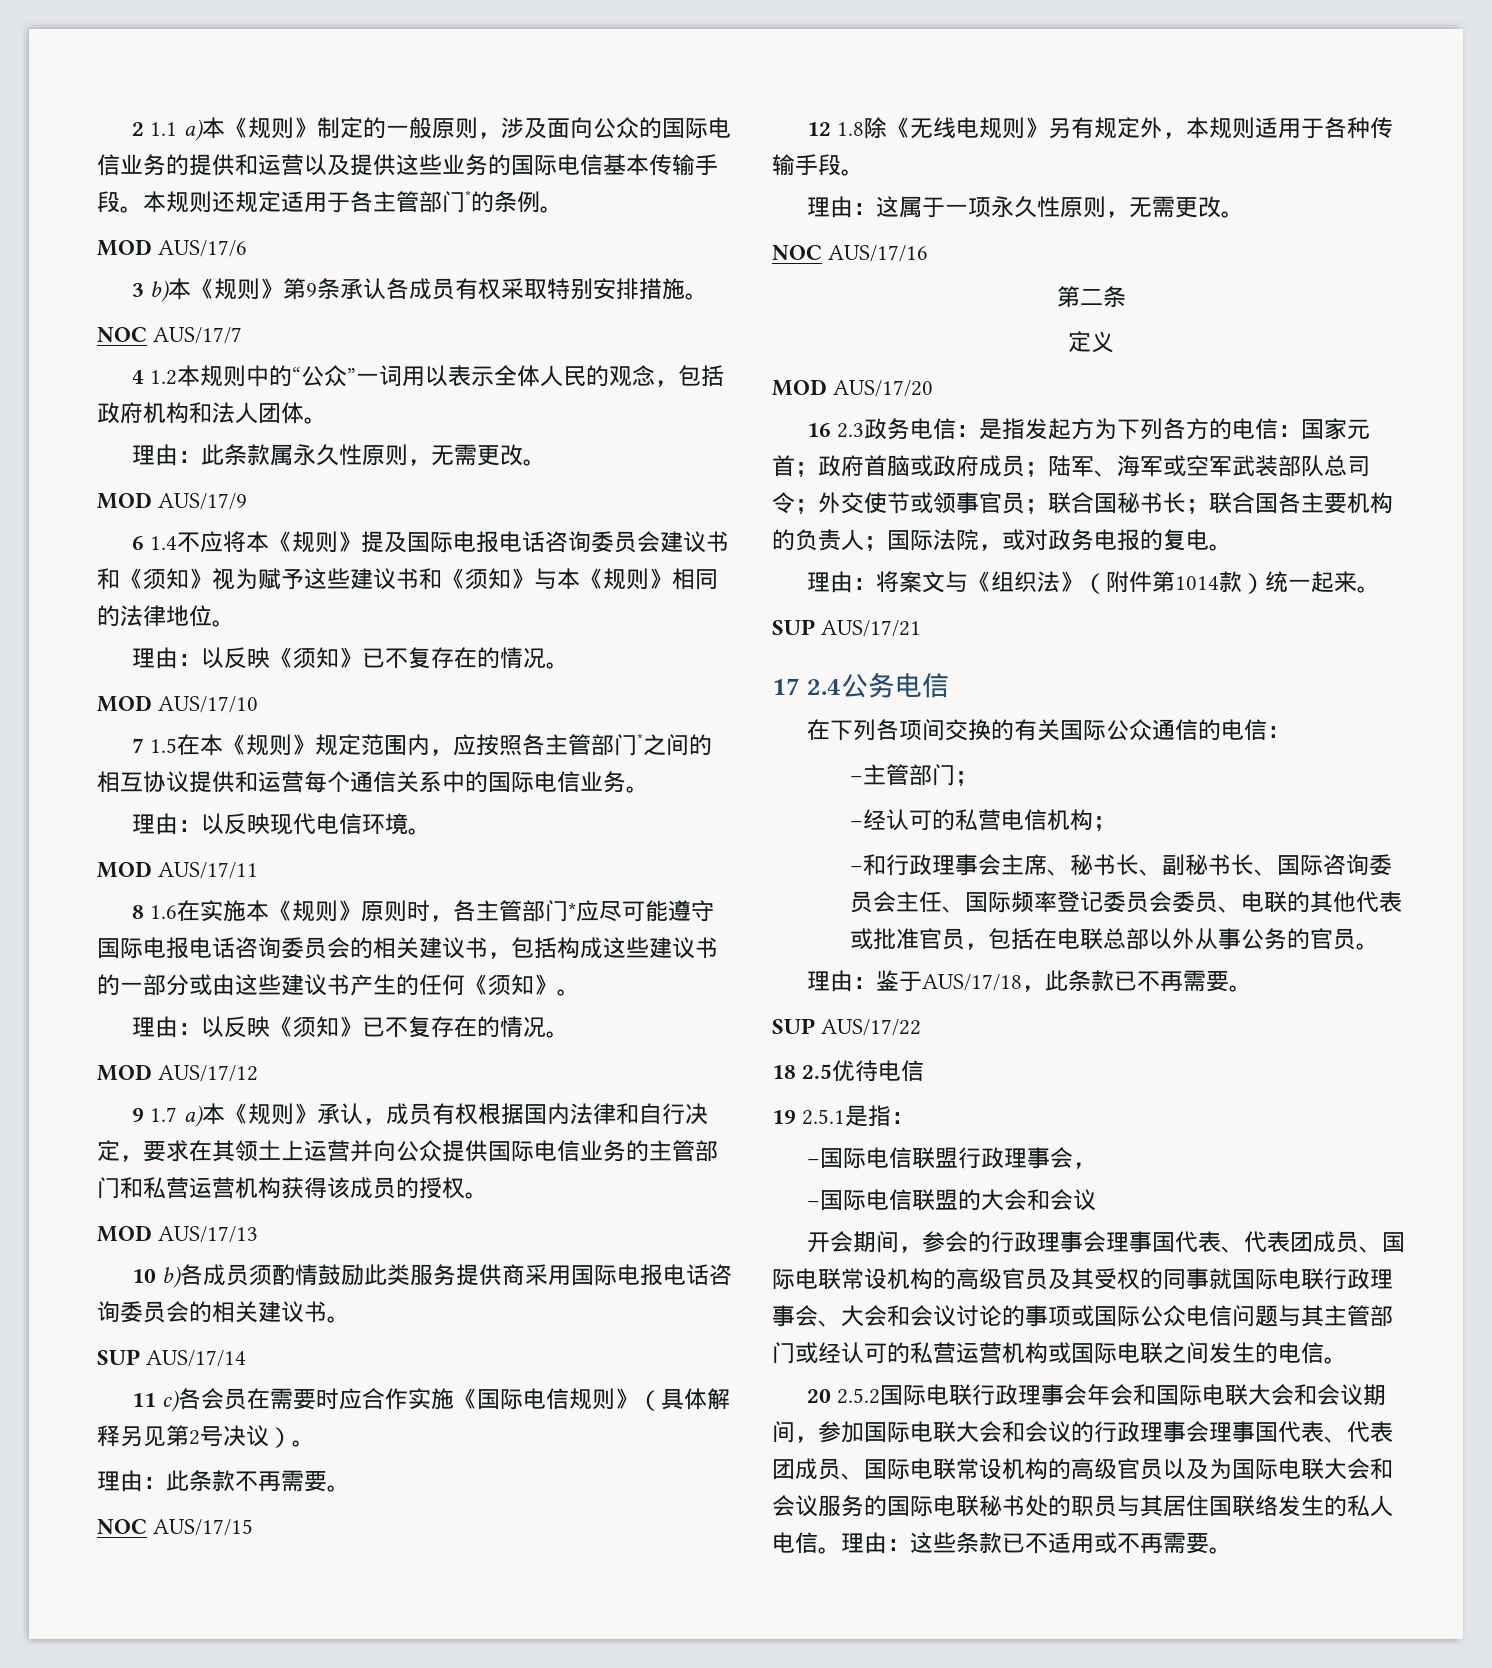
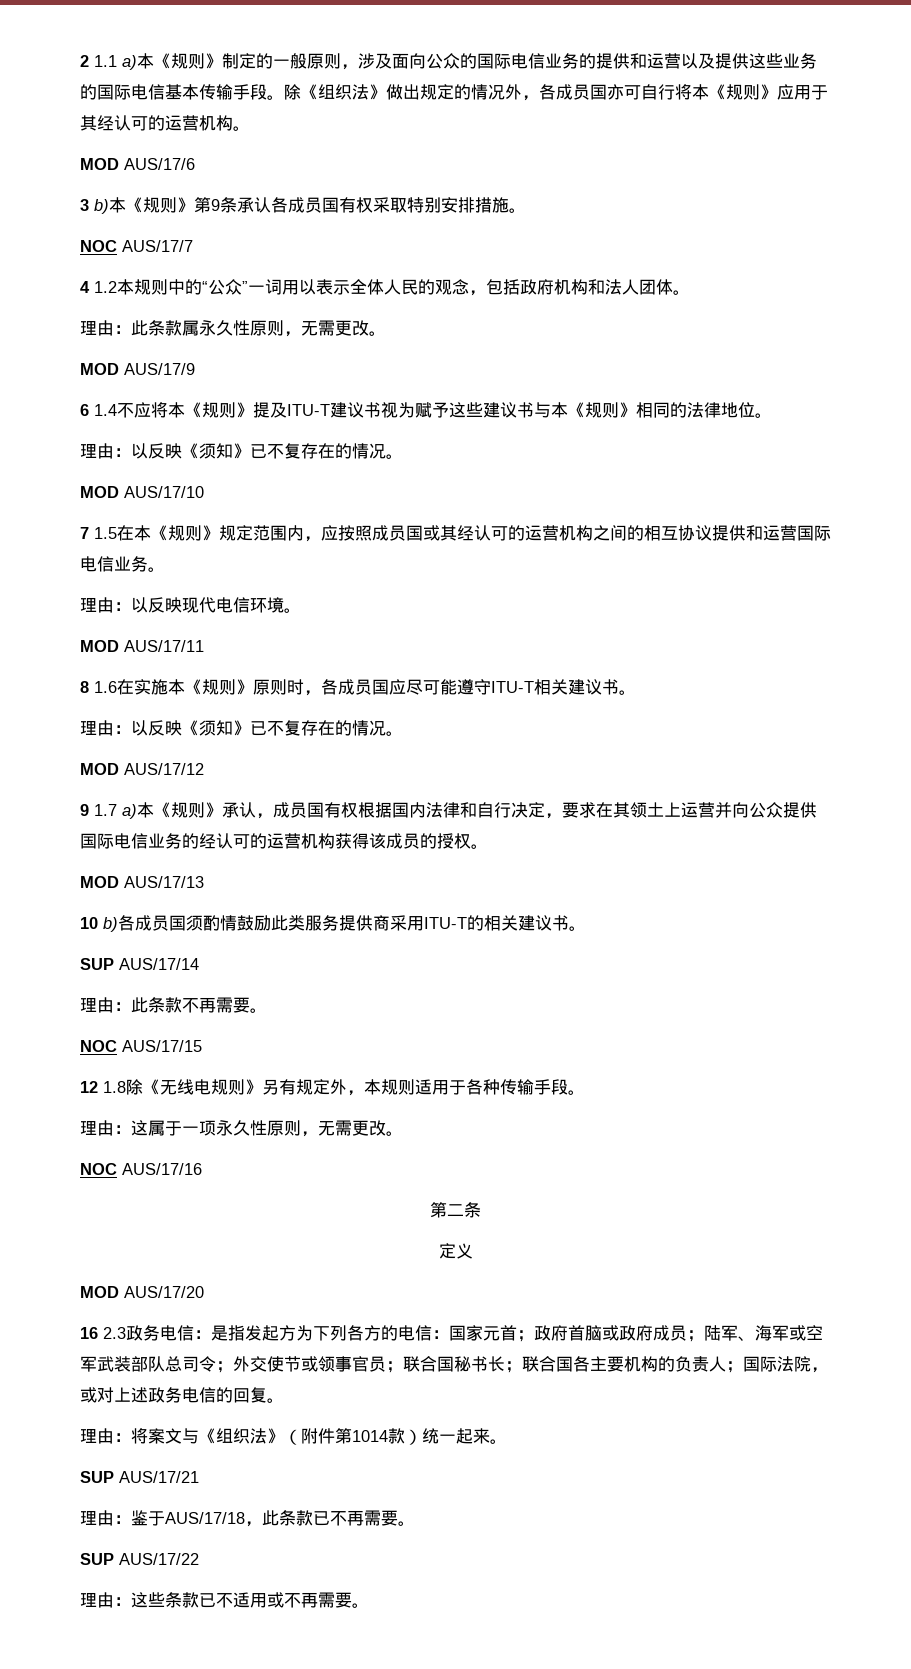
[143,190,540,213] 本规则还规定适用于各主管部门*的条例 -> [284,84,828,101] [80,115,233,131] 除《组织法》做出规定的情况外，各成员国亦可自行将本《规则》应用于其经认可的运营机构
(456, 289) none -> [322,197,339,213] 国
[407,531,730,553] [97,568,212,590] 国际电报电话咨询委员会建议书和《须知》 -> [287,402,381,418] ITU-T建议书
[419,568,534,590] 和《须知》 -> (534, 410) none
[522,733,644,756] 各主管部门* -> [372,525,593,541] 成员国或其经认可的运营机构
[304,771,488,793] 每个通信关系中的 -> (797, 533) none
[476,900,715,922] [97,937,718,959] [97,974,557,996] 主管部门*应尽可能遵守国际电报电话咨询委员会的相关建议书，包括构成这些建议书的一部分或由这些建议书产生的任何《须知》 -> [338,679,619,695] 成员国应尽可能遵守ITU-T相关建议书
(432, 1114) none -> [307,802,324,818] 国
[649,1140,718,1162] [97,1177,189,1199] 主管部门和私营 -> [199,833,267,849] 经认可的
(250, 1275) none -> [169,915,186,931] 国
[571,1264,733,1286] [97,1301,189,1323] 国际电报电话咨询委员会 -> [424,917,467,929] ITU-T
[132,1388,731,1412] [97,1425,315,1448] // 11 c)各会员在需要时应合作实施《国际电信规则》（具体解释另见第2号决议）。 -> (199, 964) none
[1048,529,1209,551] 政务电报的复电 -> [114,1387,267,1403] 上述政务电信的回复
[772,672,950,698] [807,719,1291,741] [849,764,978,786] [849,809,1116,831] [849,854,1392,876] [849,891,1402,913] [849,928,1379,950] // 17 2.4公务电信 // 在下列各项间交换的有关国际公众通信的电信： // –主管部门； // –经认可的私营电信机构； // –和行政理事会主席、秘书长、副秘书长、国际咨询委员会主任、国际频率登记委员会委员、电联的其他代表或批准官员，包括在电联总部以外从事公务的官员。 -> (199, 1477) none
[772,1060,925,1082] [772,1105,915,1127] [807,1147,1097,1169] [807,1189,1097,1211] [807,1231,1406,1253] [772,1268,1393,1290] [772,1305,1393,1327] [772,1342,1347,1364] [807,1384,1387,1406] [772,1421,1393,1443] [772,1458,1393,1480] [772,1495,1393,1517] [772,1532,841,1554] 18 2.5优待电信 // 19 2.5.1是指： // –国际电信联盟行政理事会， // –国际电信联盟的大会和会议 // 开会期间，参会的行政理事会理事国代表、代表团成员、国际电联常设机构的高级官员及其受权的同事就国际电联行政理事会、大会和会议讨论的事项或国际公众电信问题与其主管部门或经认可的私营运营机构或国际电联之间发生的电信。 // 20 2.5.2国际电联行政理事会年会和国际电联大会和会议期间，参加国际电联大会和会议的行政理事会理事国代表、代表团成员、国际电联常设机构的高级官员以及为国际电联大会和会议服务的国际电联秘书处的职员与其居住国联络发生的私人电信。 -> (199, 1559) none

